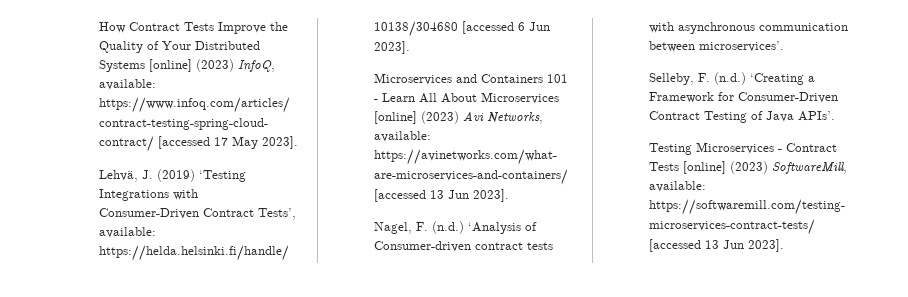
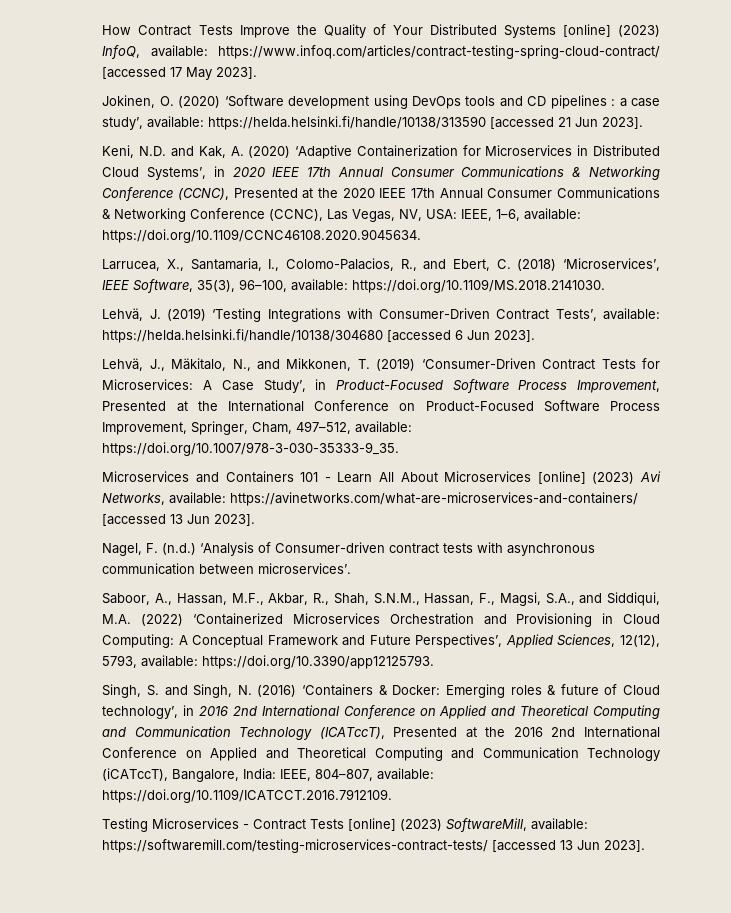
(298, 142) none -> [102,95,660,109] [102,116,644,130] [102,145,660,159] [102,166,660,180] [102,187,661,201] [102,208,582,222] [102,229,422,243] [102,258,661,271] [102,279,606,293] // Jokinen, O. (2020) ‘Software development using DevOps tools and CD pipelines : a case study’, available: https://helda.helsinki.fi/handle/10138/313590 [accessed 21 Jun 2023]. // Keni, N.D. and Kak, A. (2020) ‘Adaptive Containerization for Microservices in Distributed Cloud Systems’, in 2020 IEEE 17th Annual Consumer Communications & Networking Conference (CCNC), Presented at the 2020 IEEE 17th Annual Consumer Communications & Networking Conference (CCNC), Las Vegas, NV, USA: IEEE, 1–6, available: https://doi.org/10.1109/CCNC46108.2020.9045634. // Larrucea, X., Santamaria, I., Colomo-Palacios, R., and Ebert, C. (2018) ‘Microservices’, IEEE Software, 35(3), 96–100, available: https://doi.org/10.1109/MS.2018.2141030.
(410, 47) none -> [102,358,661,371] [102,379,660,393] [102,400,660,412] [102,421,413,435] [102,442,400,456] // Lehvä, J., Mäkitalo, N., and Mikkonen, T. (2019) ‘Consumer-Driven Contract Tests for Microservices: A Case Study’, in Product-Focused Software Process Improvement, Presented at the International Conference on Product-Focused Software Process Improvement, Springer, Cham, 497–512, available: https://doi.org/10.1007/978-3-030-35333-9_35.
[648,72,815,85] [648,92,838,103] [648,111,835,123] Selleby, F. (n.d.) ‘Creating a Framework for Consumer-Driven Contract Testing of Java APIs’. -> [102,592,661,606] [102,613,660,627] [102,634,660,648] [102,655,435,669] [102,684,661,698] [102,705,660,719] [102,726,660,740] [102,747,660,761] [102,768,435,782] [102,789,393,803] Saboor, A., Hassan, M.F., Akbar, R., Shah, S.N.M., Hassan, F., Magsi, S.A., and Siddiqui, M.A. (2022) ‘Containerized Microservices Orchestration and Provisioning in Cloud Computing: A Conceptual Framework and Future Perspectives’, Applied Sciences, 12(12), 5793, available: https://doi.org/10.3390/app12125793. // Singh, S. and Singh, N. (2016) ‘Containers & Docker: Emerging roles & future of Cloud technology’, in 2016 2nd International Conference on Applied and Theoretical Computing and Communication Technology (ICATccT), Presented at the 2016 2nd International Conference on Applied and Theoretical Computing and Communication Technology (iCATccT), Bangalore, India: IEEE, 804–807, available: https://doi.org/10.1109/ICATCCT.2016.7912109.

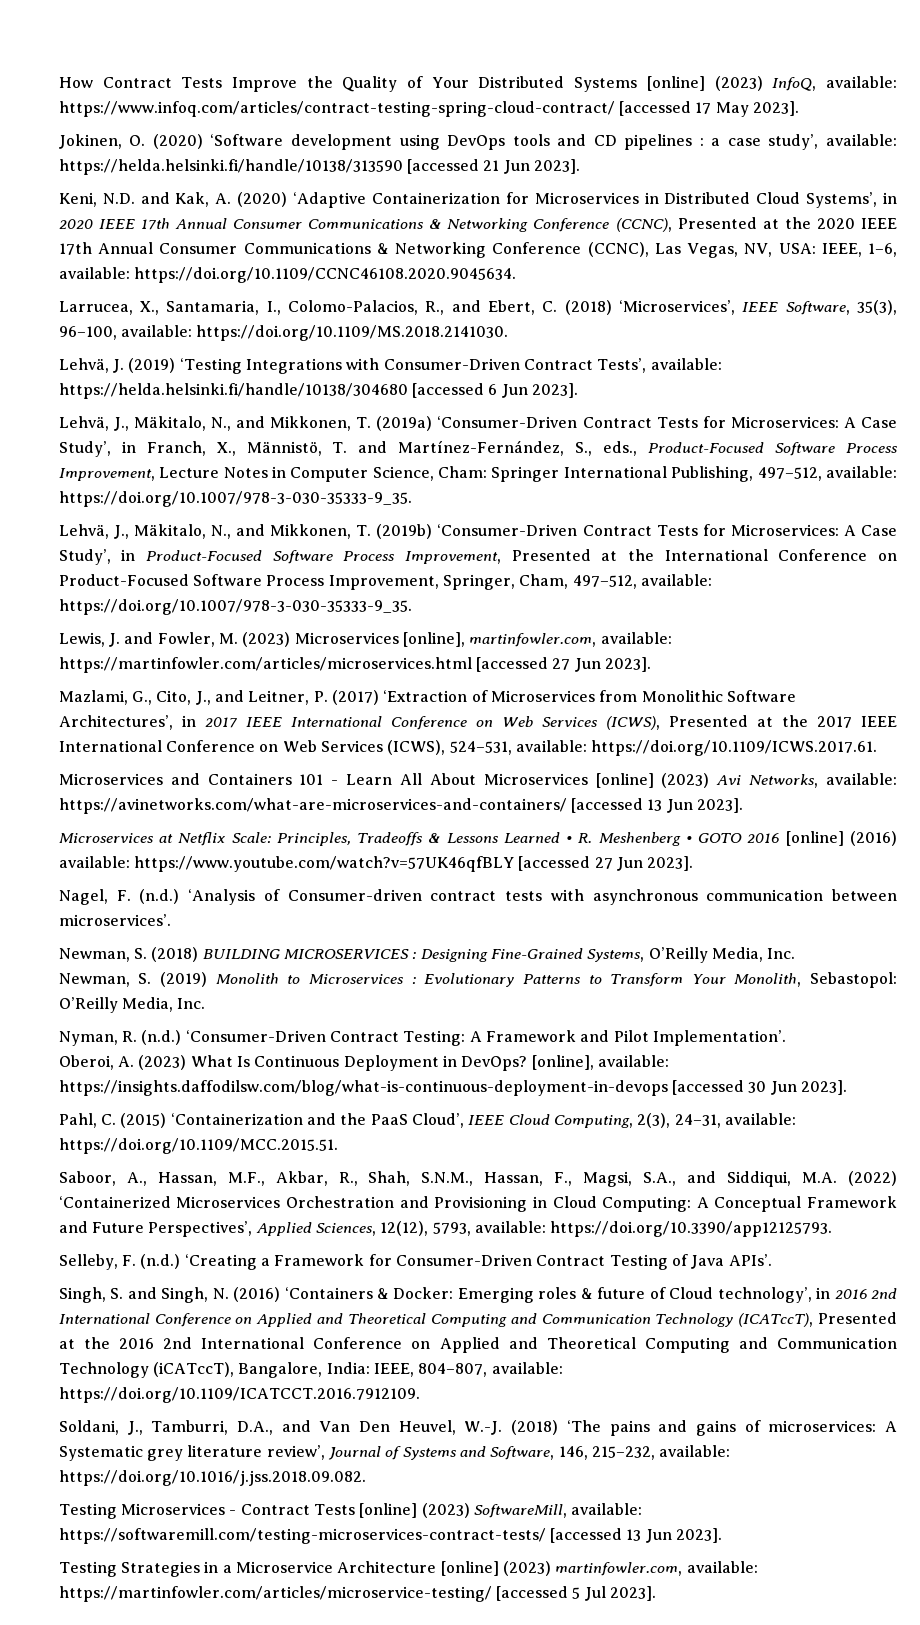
[376,358,416,371] (2019) -> [376,416,898,431] [58,440,898,457] [58,466,897,482] [58,491,412,507] [58,524,433,539] (2019a) ‘Consumer-Driven Contract Tests for Microservices: A Case Study’, in Franch, X., Männistö, T. and Martínez-Fernández, S., eds., Product-Focused Software Process Improvement, Lecture Notes in Computer Science, Cham: Springer International Publishing, 497–512, available: https://doi.org/10.1007/978-3-030-35333-9_35. // Lehvä, J., Mäkitalo, N., and Mikkonen, T. (2019b)
(400, 449) none -> [58,632,672,647] [58,657,652,673] [58,690,796,705] [58,715,897,730] [58,740,878,756] // Lewis, J. and Fowler, M. (2023) Microservices [online], martinfowler.com, available: https://martinfowler.com/articles/microservices.html [accessed 27 Jun 2023]. // Mazlami, G., Cito, J., and Leitner, P. (2017) ‘Extraction of Microservices from Monolithic Software Architectures’, in 2017 IEEE International Conference on Web Services (ICWS), Presented at the 2017 IEEE International Conference on Web Services (ICWS), 524–531, available: https://doi.org/10.1109/ICWS.2017.61.
(256, 520) none -> [58,831,898,846] [58,856,694,872] // Microservices at Netflix Scale: Principles, Tradeoffs & Lessons Learned • R. Meshenberg • GOTO 2016 [online] (2016) available: https://www.youtube.com/watch?v=57UK46qfBLY [accessed 27 Jun 2023].
(352, 568) none -> [58,947,796,963] [58,972,898,988] [58,997,206,1013] [58,1030,786,1046] [58,1055,670,1071] [58,1080,848,1096] [58,1113,796,1128] [58,1138,338,1154] // Newman, S. (2018) BUILDING MICROSERVICES : Designing Fine-Grained Systems, O’Reilly Media, Inc. // Newman, S. (2019) Monolith to Microservices : Evolutionary Patterns to Transform Your Monolith, Sebastopol: O’Reilly Media, Inc. // Nyman, R. (n.d.) ‘Consumer-Driven Contract Testing: A Framework and Pilot Implementation’. // Oberoi, A. (2023) What Is Continuous Deployment in DevOps? [online], available: https://insights.daffodilsw.com/blog/what-is-continuous-deployment-in-devops [accessed 30 Jun 2023]. // Pahl, C. (2015) ‘Containerization and the PaaS Cloud’, IEEE Cloud Computing, 2(3), 24–31, available: https://doi.org/10.1109/MCC.2015.51.
(435, 662) none -> [58,1254,772,1270] // Selleby, F. (n.d.) ‘Creating a Framework for Consumer-Driven Contract Testing of Java APIs’.
(393, 796) none -> [58,1420,898,1436] [58,1445,731,1461] [58,1470,366,1486] // Soldani, J., Tamburri, D.A., and Van Den Heuvel, W.-J. (2018) ‘The pains and gains of microservices: A Systematic grey literature review’, Journal of Systems and Software, 146, 215–232, available: https://doi.org/10.1016/j.jss.2018.09.082.
(646, 846) none -> [58,1561,758,1577] [58,1586,657,1602] // Testing Strategies in a Microservice Architecture [online] (2023) martinfowler.com, available: https://martinfowler.com/articles/microservice-testing/ [accessed 5 Jul 2023].

